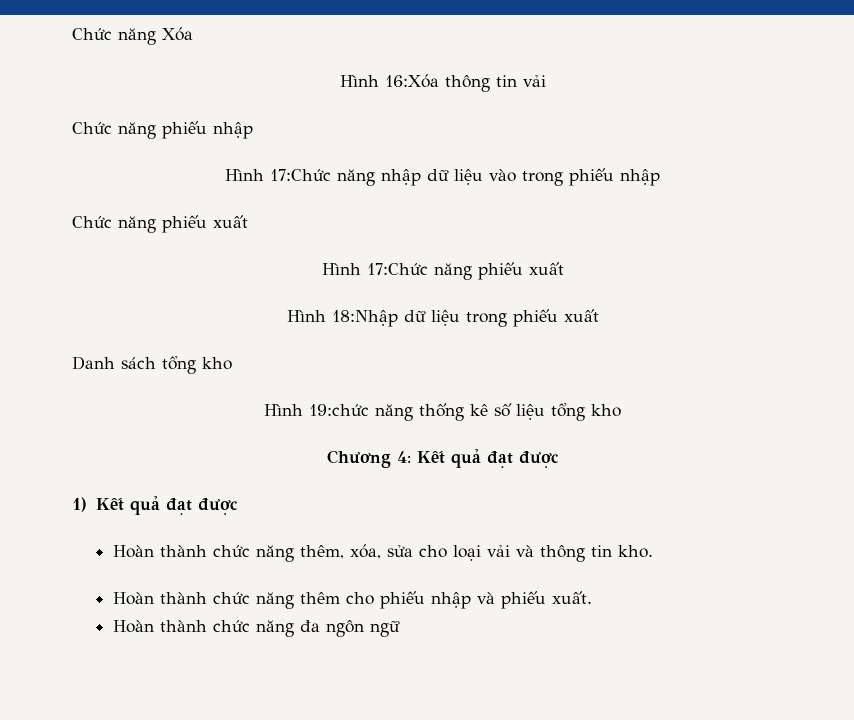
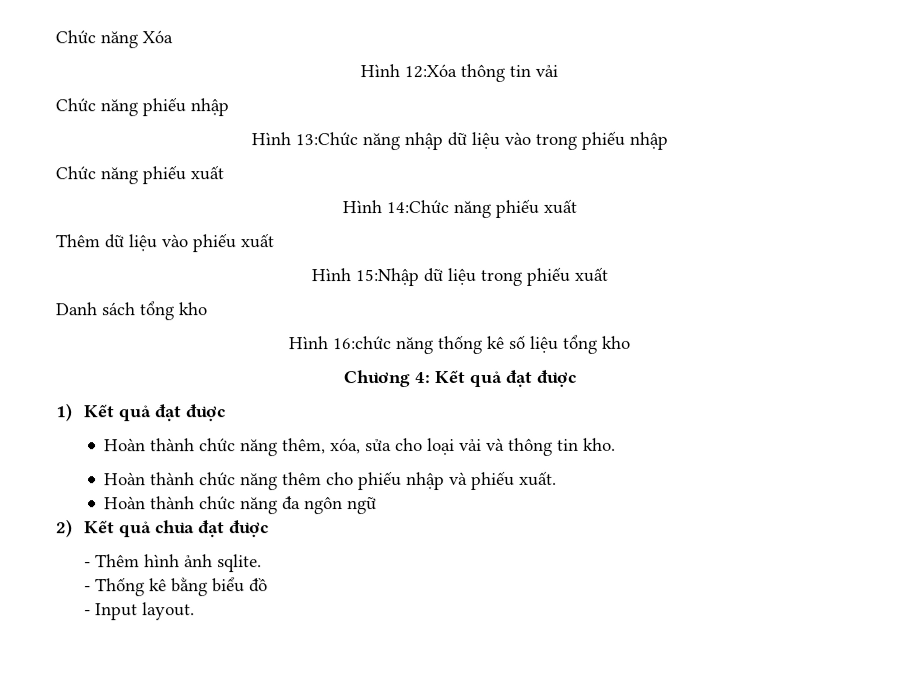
[384,74,439,88] 16:Xóa -> [404,64,457,79] 12:Xóa
[270,169,331,181] 17:Chức -> [294,132,358,147] 13:Chức
[366,262,564,280] [286,310,398,327] 17:Chức năng phiếu xuất // Hình 18:Nhập -> [385,198,577,219] [55,233,274,253] [310,268,419,287] 14:Chức năng phiếu xuất // Thêm dữ liệu vào phiếu xuất // Hình 15:Nhập
[309,404,369,416] 19:chức -> [332,336,392,351] 16:chức
(400, 629) none -> [56,519,269,538] [83,554,262,573] [83,577,268,597] [83,602,195,621] // 2) Kết quả chưa đạt được // - Thêm hình ảnh sqlite. // - Thống kê bằng biểu đồ // - Input layout.

